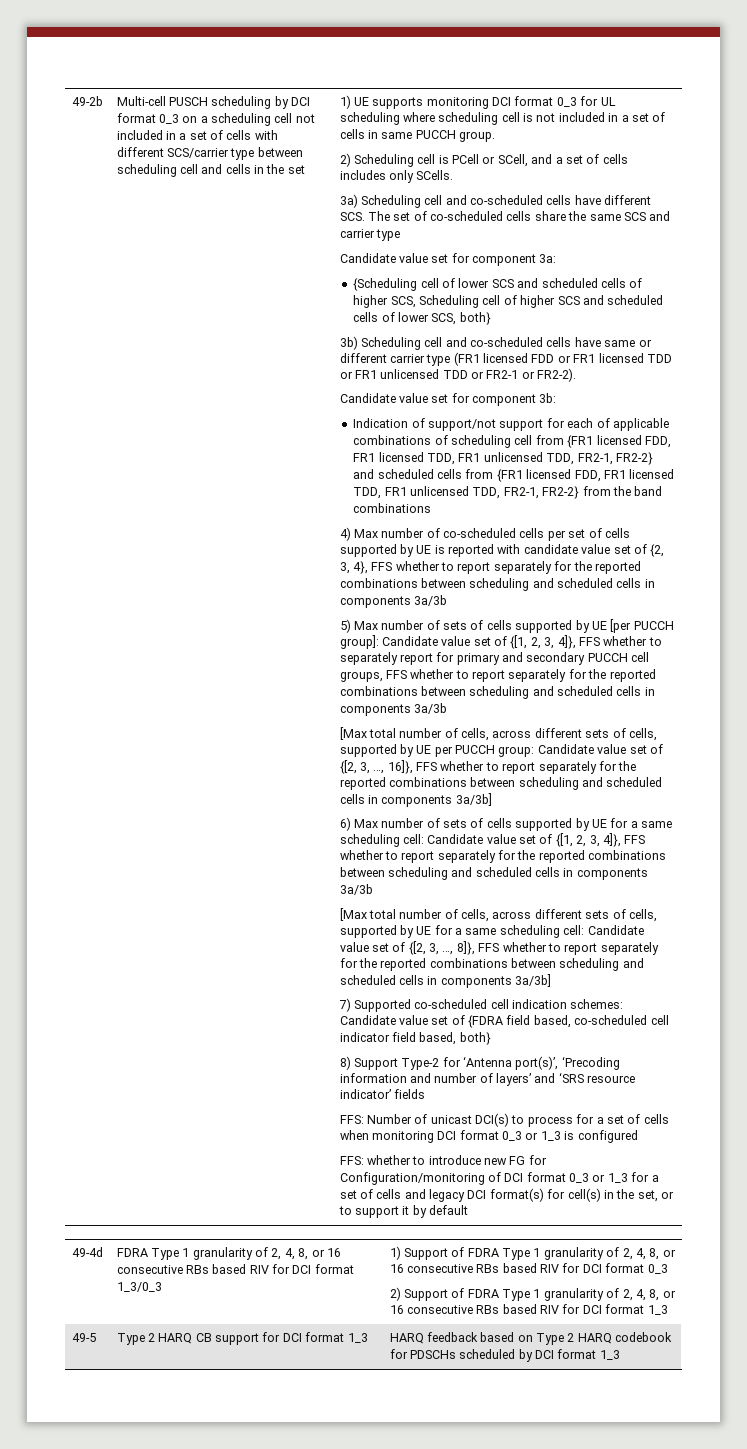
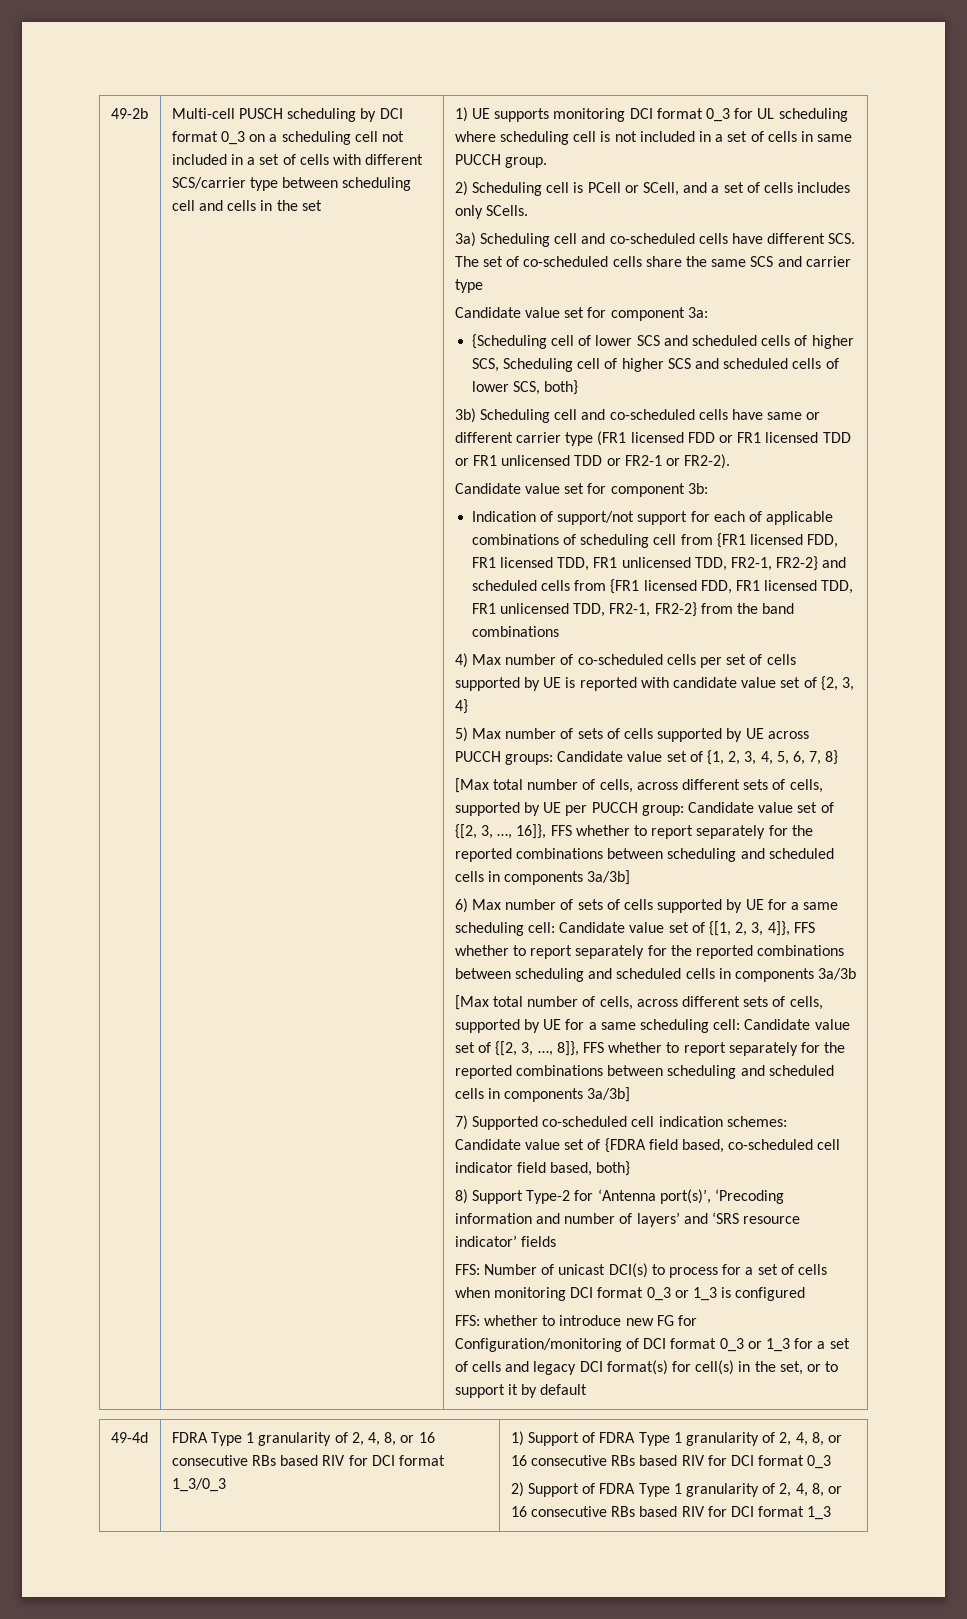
[352,561,641,574] [339,578,655,591] [339,595,447,608] 4}, FFS whether to report separately for the reported combinations between scheduling and scheduled cells in components 3a/3b -> [454,699,468,714] 4}
[610,619,674,633] [339,635,662,649] [339,652,650,665] [339,669,656,682] [339,686,655,699] [339,703,447,716] [per PUCCH group]: Candidate value set of {[1, 2, 3, 4]}, FFS whether to separately report for primary and secondary PUCCH cell groups, FFS whether to report separately for the reported combinations between scheduling and scheduled cells in components 3a/3b -> [767,731,809,739] [454,750,839,765] across PUCCH groups: Candidate value set of {1, 2, 3, 4, 5, 6, 7, 8}
[71,1333,96,1342] [116,1332,368,1345] [389,1332,673,1345] [389,1349,620,1362] // 49-5 | Type 2 HARQ CB support for DCI format 1_3 | HARQ feedback based on Type 2 HARQ codebook for PDSCHs scheduled by DCI format 1_3 -> (832, 1513) none

